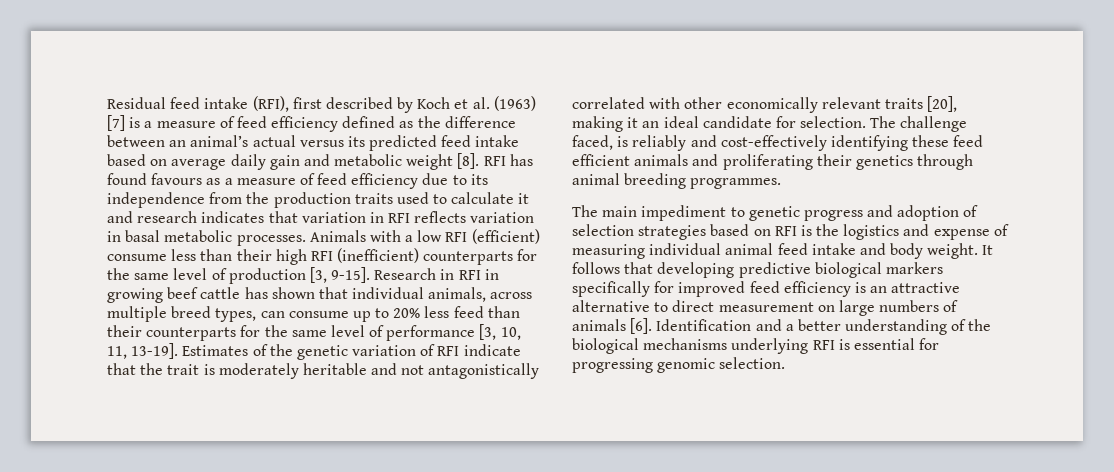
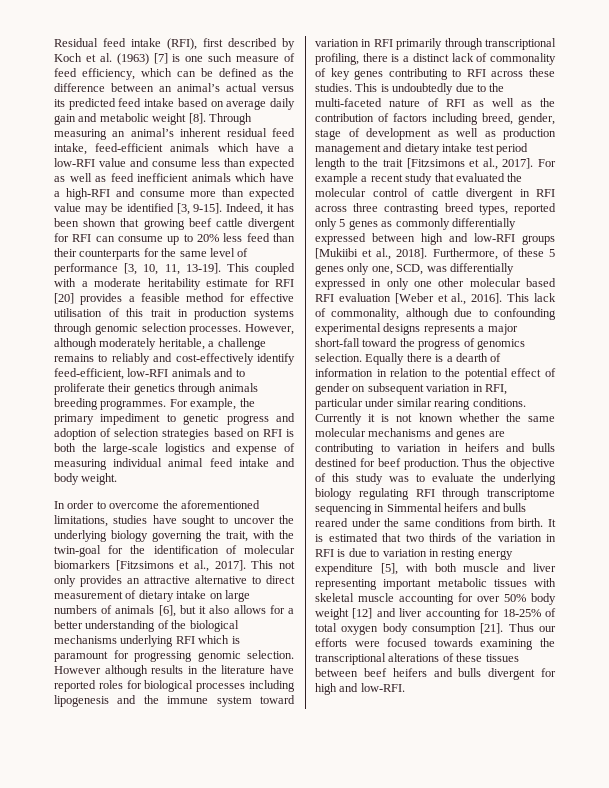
[144,116,339,132] a measure of feed efficiency -> [185,53,295,62] [54,68,213,80] one such measure of feed efficiency, which can be
[483,154,533,166] [107,173,488,189] [107,192,530,208] [107,211,535,223] [107,229,540,246] [107,248,538,265] [107,267,499,284] [107,287,533,303] [107,306,257,322] RFI has found favours as a measure of feed efficiency due to its independence from the production traits used to calculate it and research indicates that variation in RFI reflects variation in basal metabolic processes. Animals with a low RFI (efficient) consume less than their high RFI (inefficient) counterparts for the same level of production [3, 9-15]. Research in RFI in growing beef cattle has shown that individual animals, across multiple breed types, -> [208,113,252,125] [54,128,295,140] [54,143,294,155] [54,158,295,170] [54,173,294,182] [54,188,295,200] [54,203,294,215] [54,218,295,230] [54,233,92,242] Through measuring an animal’s inherent residual feed intake, feed-efficient animals which have a low-RFI value and consume less than expected as well as feed inefficient animals which have a high-RFI and consume more than expected value may be identified [3, 9-15]. Indeed, it has been shown that growing beef cattle divergent for RFI
[182,344,521,360] [107,363,540,379] [572,96,958,113] [572,116,968,132] [572,135,984,151] [572,154,813,170] Estimates of the genetic variation of RFI indicate that the trait is moderately heritable and not antagonistically correlated with other economically relevant traits [20], making it an ideal candidate for selection. The challenge faced, is reliably and cost-effectively identifying these feed efficient animals and proliferating -> [226,263,295,275] [54,278,294,290] [54,293,294,305] [54,308,294,320] [54,323,294,335] [54,338,266,350] [54,353,295,365] [54,368,245,380] [54,383,105,395] This coupled with a moderate heritability estimate for RFI [20] provides a feasible method for effective utilisation of this trait in production systems through genomic selection processes. However, although moderately heritable, a challenge remains to reliably and cost-effectively identify feed-efficient, low-RFI animals and to proliferate
[572,173,620,185] animal -> [218,383,258,392] animals
[572,205,638,217] // The main -> [169,398,255,410] [54,414,94,425] For example, the primary
[816,224,840,236] the -> [54,443,159,455] both the large-scale
[982,245,994,255] [572,262,943,278] [572,281,866,297] It follows that developing predictive biological markers specifically for improved feed efficiency is -> [54,500,260,509] [54,515,294,527] [54,530,294,542] [54,545,295,557] [54,560,295,572] [54,575,122,587] // In order to overcome the aforementioned limitations, studies have sought to uncover the underlying biology governing the trait, with the twin-goal for the identification of molecular biomarkers [Fitzsimons et al., 2017]. This not only provides
(814, 307) none -> [125,590,207,602] of dietary intake
[630,318,782,334] [6]. Identification and -> [158,605,285,617] [6], but it also allows for
[838,338,915,350] is essential -> [198,635,240,644] [54,651,108,662] which is paramount
(786, 363) none -> [54,665,294,677] [54,680,295,692] [54,695,295,707] [315,38,556,50] [315,53,556,65] [315,68,555,80] [315,83,505,95] [315,98,555,107] [315,113,555,125] [315,128,556,140] [315,143,528,155] [315,158,556,170] [315,173,523,185] [315,188,555,200] [315,203,556,215] [315,218,516,230] [315,233,555,245] [315,248,555,260] [315,263,514,275] [315,278,556,290] [315,293,556,305] [315,308,556,320] [315,323,518,335] [315,338,525,350] [315,353,502,365] [315,368,556,380] [315,383,507,395] [315,398,526,410] [315,413,555,425] [315,428,505,440] [315,443,555,455] [315,458,555,470] [315,473,556,485] [315,488,555,500] [315,503,526,515] [315,518,556,527] [315,533,556,542] [315,548,513,560] [315,563,556,575] [315,578,556,590] [315,593,556,605] [315,608,556,620] [315,623,556,635] [315,638,555,650] [315,653,519,665] [315,668,556,680] [315,683,405,695] However although results in the literature have reported roles for biological processes including lipogenesis and the immune system toward variation in RFI primarily through transcriptional profiling, there is a distinct lack of commonality of key genes contributing to RFI across these studies. This is undoubtedly due to the multi-faceted nature of RFI as well as the contribution of factors including breed, gender, stage of development as well as production management and dietary intake test period length to the trait [Fitzsimons et al., 2017]. For example a recent study that evaluated the molecular control of cattle divergent in RFI across three contrasting breed types, reported only 5 genes as commonly differentially expressed between high and low-RFI groups [Mukiibi et al., 2018]. Furthermore, of these 5 genes only one, SCD, was differentially expressed in only one other molecular based RFI evaluation [Weber et al., 2016]. This lack of commonality, although due to confounding experimental designs represents a major short-fall toward the progress of genomics selection. Equally there is a dearth of information in relation to the potential effect of gender on subsequent variation in RFI, particular under similar rearing conditions. Currently it is not known whether the same molecular mechanisms and genes are contributing to variation in heifers and bulls destined for beef production. Thus the objective of this study was to evaluate the underlying biology regulating RFI through transcriptome sequencing in Simmental heifers and bulls reared under the same conditions from birth. It is estimated that two thirds of the variation in RFI is due to variation in resting energy expenditure [5], with both muscle and liver representing important metabolic tissues with skeletal muscle accounting for over 50% body weight [12] and liver accounting for 18-25% of total oxygen body consumption [21]. Thus our efforts were focused towards examining the transcriptional alterations of these tissues between beef heifers and bulls divergent for high and low-RFI.

